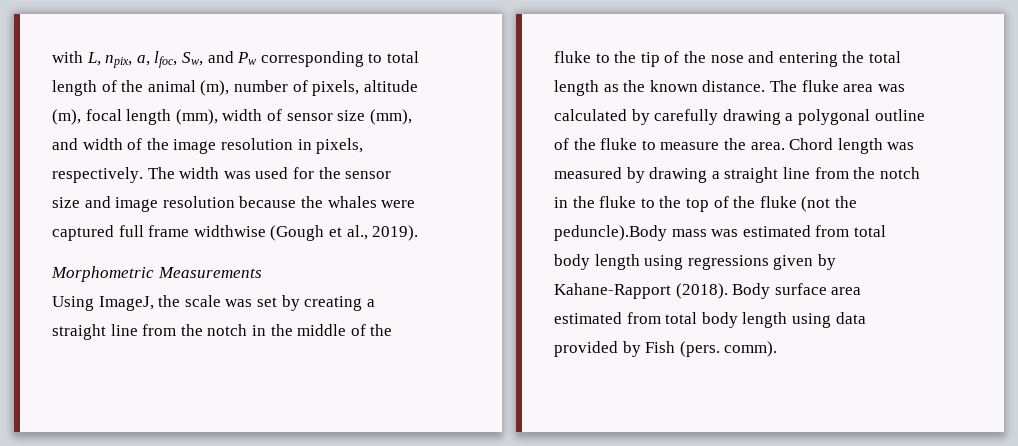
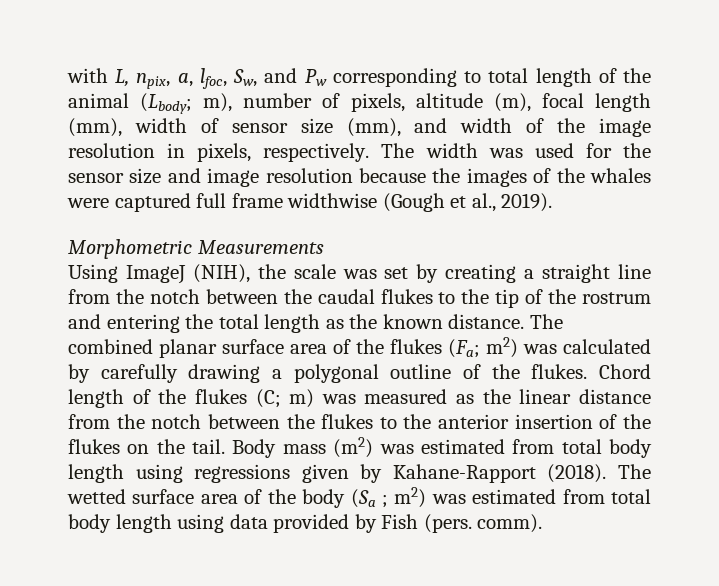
[200,80,230,96] (m), -> [140,93,233,114] (Lbody; m),
(323, 202) none -> [466,168,585,187] images of the
[98,296,154,311] ImageJ, -> [125,264,250,284] ImageJ (NIH),
[251,324,393,336] [554,51,591,63] in the middle of the fluke -> [205,289,433,304] between the caudal flukes
[710,55,744,63] nose -> [582,292,652,304] rostrum
[801,80,874,92] fluke area -> [68,337,518,358] combined planar surface area of the flukes (Fa; m2)
[600,138,915,154] [554,167,920,183] [554,196,857,212] [554,225,707,241] fluke to measure the area. Chord length was measured by drawing a straight line from the notch in the fluke to the top of the fluke (not the peduncle).Body mass -> [531,364,652,379] [68,389,651,408] [68,414,651,429] [68,437,374,458] flukes. Chord length of the flukes (C; m) was measured as the linear distance from the notch between the flukes to the anterior insertion of the flukes on the tail. Body mass (m2)
[732,283,862,299] Body surface area -> [617,464,651,479] [67,487,466,508] The wetted surface area of the body (Sa ; m2) was

